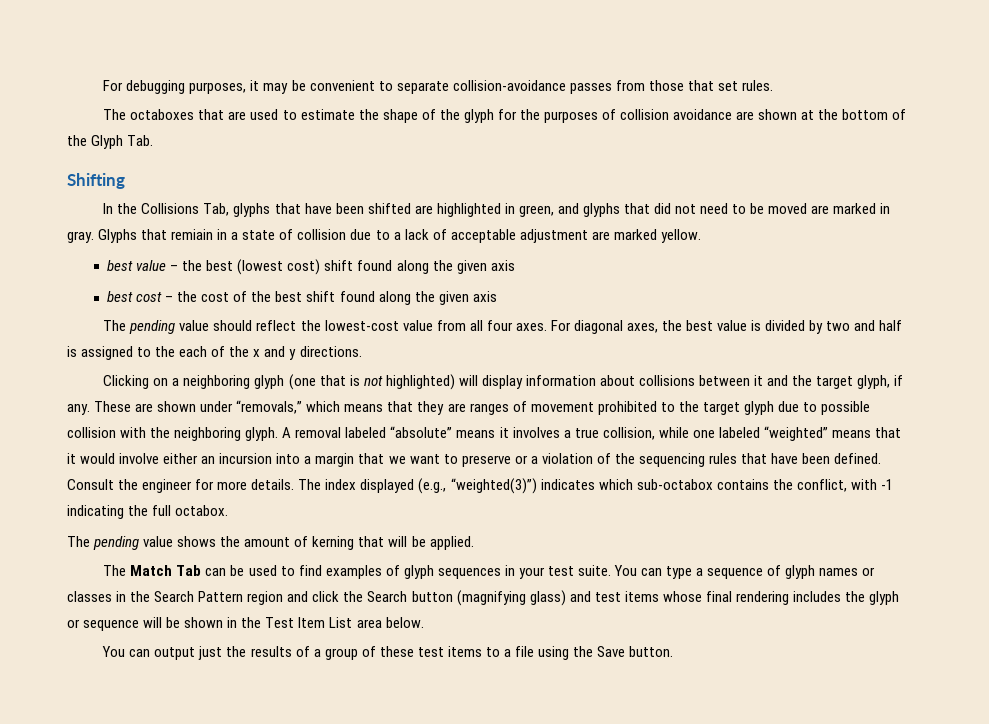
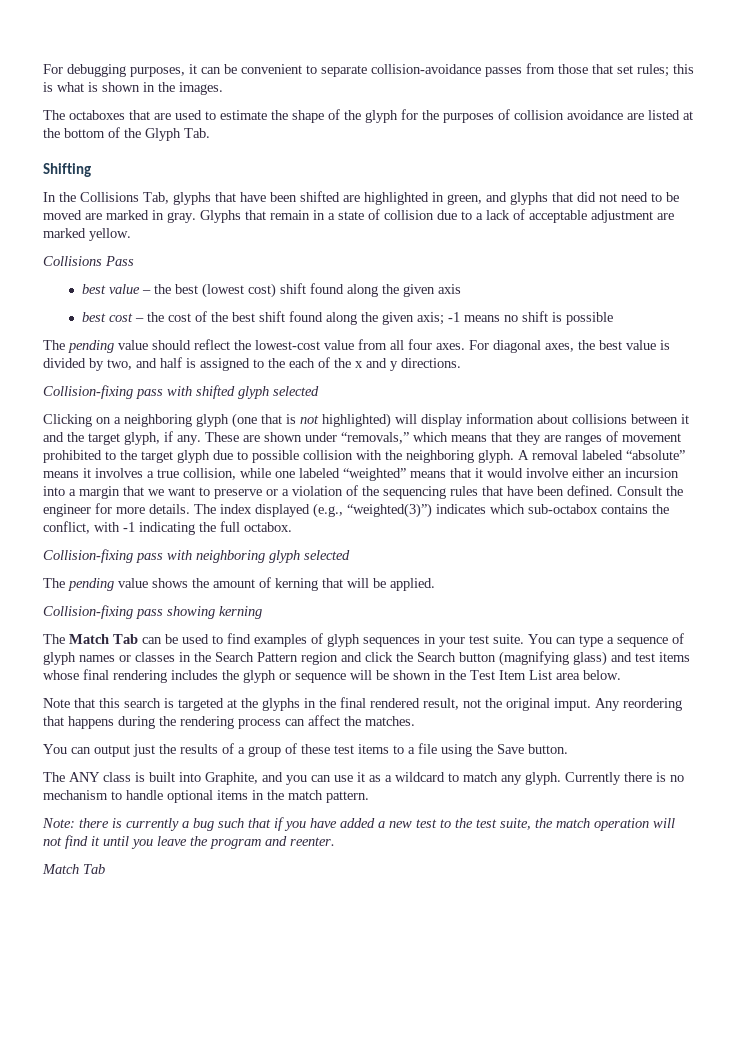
[263,83,289,94] may -> [201,67,221,74] can
[742,80,774,91] rules. -> [637,64,694,77] [43,82,223,95] rules; this is what is shown in the images.
[758,109,798,120] shown -> [648,110,680,120] listed
[171,229,214,240] remiain -> [270,210,310,220] remain
(701, 236) none -> [43,256,134,266] // Collisions Pass
[472,291,497,302] axis -> [416,311,613,325] axis; -1 means no shift is possible
[826,321,851,331] two -> [107,359,132,370] two,
(362, 351) none -> [43,385,319,399] // Collision-fixing pass with shifted glyph selected
(229, 510) none -> [43,549,350,563] // Collision-fixing pass with neighboring glyph selected
(474, 543) none -> [43,605,262,619] // Collision-fixing pass showing kerning
(424, 622) none -> [43,697,682,711] [43,715,415,729] // Note that this search is targeted at the glyphs in the final rendered result, not the original imput. Any reordering that happens during the rendering process can affect the matches.
(674, 651) none -> [43,772,684,785] [43,790,369,803] [42,817,675,831] [43,835,335,849] [42,864,105,874] // The ANY class is built into Graphite, and you can use it as a wildcard to match any glyph. Currently there is no mechanism to handle optional items in the match pattern. // Note: there is currently a bug such that if you have added a new test to the test suite, the match operation will not find it until you leave the program and reenter. // Match Tab

